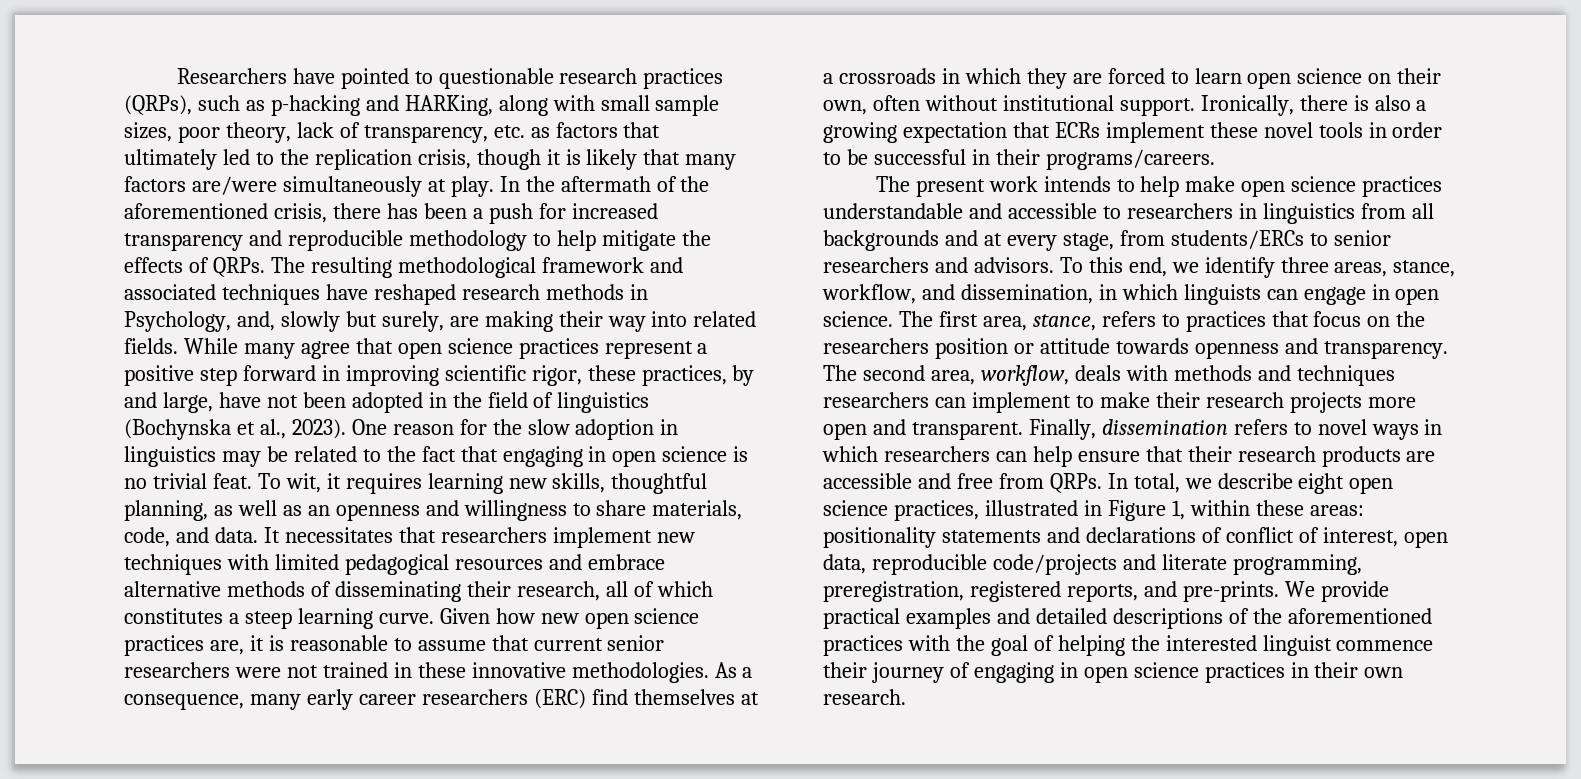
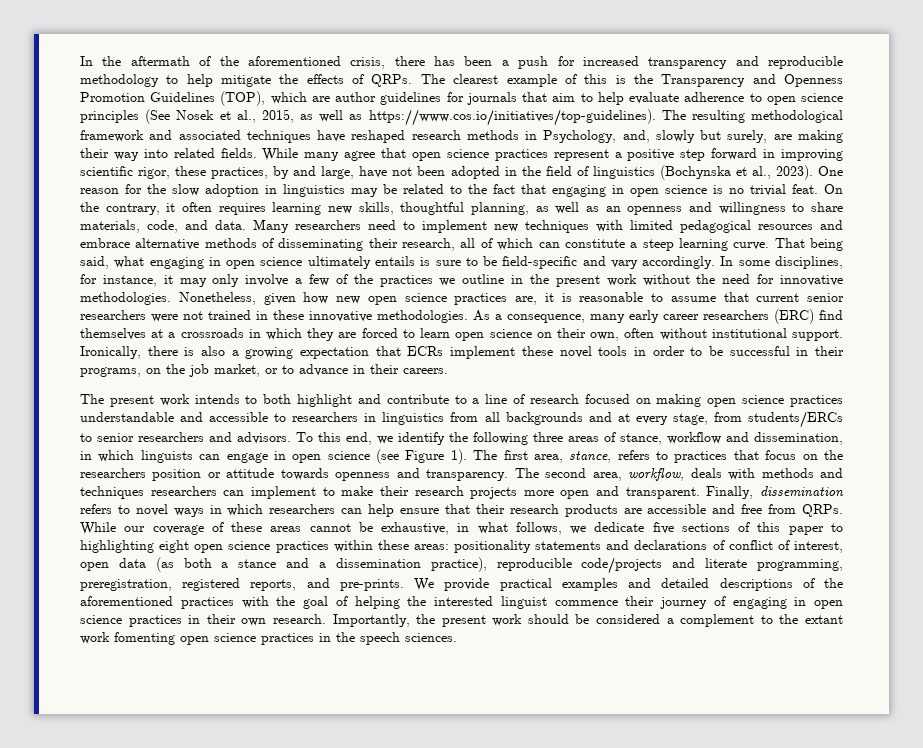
[176,68,724,89] [124,95,720,116] [124,122,661,143] [124,149,737,170] [124,176,494,197] Researchers have pointed to questionable research practices (QRPs), such as p-hacking and HARKing, along with small sample sizes, poor theory, lack of transparency, etc. as factors that ultimately led to the replication crisis, though it is likely that many factors are/were simultaneously at play. -> (80, 61) none
(305, 265) none -> [453,74,844,87] [80,91,844,106] [80,109,686,126] clearest example of this is the Transparency and Openness Promotion Guidelines (TOP), which are author guidelines for journals that aim to help evaluate adherence to open science principles (See Nosek et al., 2015, as well as https://www.cos.io/initiatives/top-guidelines). The
[257,473,341,493] To wit, it -> [824,184,843,194] [80,202,212,215] On the contrary, it often
[263,527,547,543] It necessitates that researchers -> [253,219,415,233] Many researchers need to
[124,608,223,624] constitutes -> [538,239,625,248] can constitute
[439,608,490,624] Given -> [774,238,844,251] [80,256,844,269] [80,274,843,287] [80,292,296,305] That being said, what engaging in open science ultimately entails is sure to be field-specific and vary accordingly. In some disciplines, for instance, it may only involve a few of the practices we outline in the present work without the need for innovative methodologies. Nonetheless, given
[1045,149,1215,170] programs/careers. -> [80,364,448,377] programs, on the job market, or to advance in their careers.
[1140,176,1236,197] help make -> [263,394,702,407] both highlight and contribute to a line of research focused on making
[1280,257,1456,277] [822,284,916,304] three areas, stance, workflow, -> [449,432,721,445] the following three areas of stance, workflow
[823,311,893,327] science. -> [327,449,467,464] science (see Figure 1).
[1107,473,1394,494] [823,500,1185,521] In total, we describe eight open science practices, illustrated in Figure 1, -> [80,522,844,535] [80,540,329,553] While our coverage of these areas cannot be exhaustive, in what follows, we dedicate five sections of this paper to highlighting eight open science practices
[823,554,866,574] data, -> [118,557,487,572] data (as both a stance and a dissemination practice),
(906, 697) none -> [332,614,844,627] [80,632,457,645] Importantly, the present work should be considered a complement to the extant work fomenting open science practices in the speech sciences.

